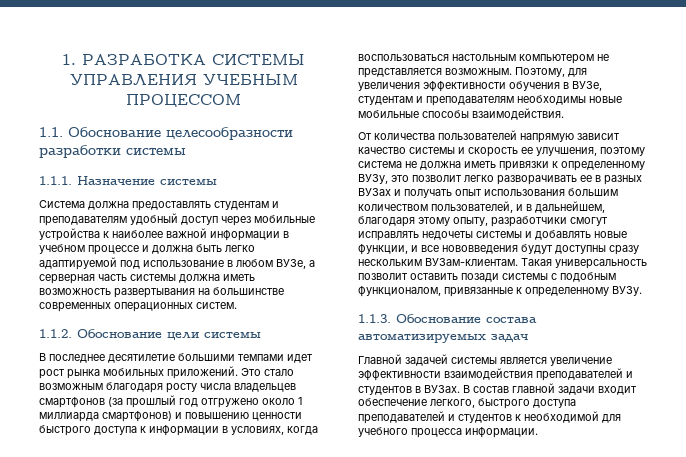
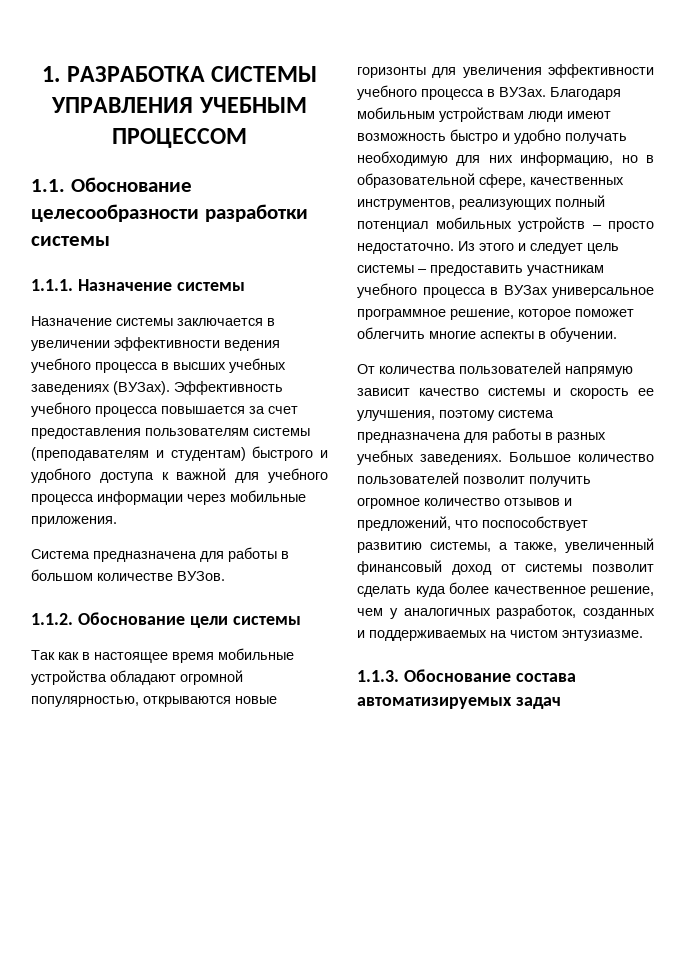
[39,200,279,211] [39,213,315,226] [39,228,289,241] [39,244,255,255] [39,257,315,270] [39,274,255,284] [39,287,284,298] [39,302,237,312] [39,329,261,340] [39,353,313,363] [39,366,294,379] [39,382,296,393] [39,395,302,408] [39,411,302,422] [39,425,318,436] [358,54,609,64] [358,67,587,78] [358,81,602,92] [358,95,622,106] [358,108,564,120] Система должна предоставлять студентам и преподавателям удобный доступ через мобильные устройства к наиболее важной информации в учебном процессе и должна быть легко адаптируемой под использование в любом ВУЗе, а серверная часть системы должна иметь возможность развертывания на большинстве современных операционных систем. // 1.1.2. Обоснование цели системы // В последнее десятилетие большими темпами идет рост рынка мобильных приложений. Это стало возможным благодаря росту числа владельцев смартфонов (за прошлый год отгружено около 1 миллиарда смартфонов) и повышению ценности быстрого доступа к информации в условиях, когда воспользоваться настольным компьютером не представляется возможным. Поэтому, для увеличения эффективности обучения в ВУЗе, студентам и преподавателям необходимы новые мобильные способы взаимодействия. -> [31,316,275,326] [31,337,280,351] [31,358,286,373] [31,381,283,395] [31,402,298,417] [31,428,310,439] [31,446,328,461] [31,468,328,483] [31,490,306,505] [31,516,117,527] [31,547,289,562] [31,569,225,581] [31,612,301,628] [31,648,294,663] [31,670,243,685] [31,696,277,707] [357,64,654,78] [357,85,621,100] [357,107,611,122] [357,129,627,144] [357,151,654,166] [357,173,624,188] [357,195,605,210] [357,217,654,232] [357,241,619,254] [357,265,604,276] [357,283,654,298] [357,309,634,320] [357,327,617,342] Назначение системы заключается в увеличении эффективности ведения учебного процесса в высших учебных заведениях (ВУЗах). Эффективность учебного процесса повышается за счет предоставления пользователям системы (преподавателям и студентам) быстрого и удобного доступа к важной для учебного процесса информации через мобильные приложения. // Система предназначена для работы в большом количестве ВУЗов. // 1.1.2. Обоснование цели системы // Так как в настоящее время мобильные устройства обладают огромной популярностью, открываются новые горизонты для увеличения эффективности учебного процесса в ВУЗах. Благодаря мобильным устройствам люди имеют возможность быстро и удобно получать необходимую для них информацию, но в образовательной сфере, качественных инструментов, реализующих полный потенциал мобильных устройств – просто недостаточно. Из этого и следует цель системы – предоставить участникам учебного процесса в ВУЗах универсальное программное решение, которое поможет облегчить многие аспекты в обучении.
[405,161,645,171] [358,174,642,185] [358,188,618,198] [358,201,605,213] [358,216,608,227] [358,230,627,241] [358,244,639,255] [358,258,647,269] [358,272,616,282] [358,286,642,297] не должна иметь привязки к определенному ВУЗу, это позволит легко разворачивать ее в разных ВУЗах и получать опыт использования большим количеством пользователей, и в дальнейшем, благодаря этому опыту, разработчики смогут исправлять недочеты системы и добавлять новые функции, и все нововведения будут доступны сразу нескольким ВУЗам-клиентам. Такая универсальность позволит оставить позади системы с подобным функционалом, привязанные к определенному ВУЗу. -> [357,428,606,443] [357,450,654,465] [357,472,591,487] [357,498,572,509] [357,516,588,531] [357,538,654,553] [357,560,654,575] [357,582,654,597] [357,604,655,619] [357,630,643,641] предназначена для работы в разных учебных заведениях. Большое количество пользователей позволит получить огромное количество отзывов и предложений, что поспособствует развитию системы, а также, увеличенный финансовый доход от системы позволит сделать куда более качественное решение, чем у аналогичных разработок, созданных и поддерживаемых на чистом энтузиазме.
[358,354,612,366] [358,368,633,381] [358,383,637,395] [358,398,576,409] [358,411,621,424] [358,427,538,438] // Главной задачей системы является увеличение эффективности взаимодействия преподавателей и студентов в ВУЗах. В состав главной задачи входит обеспечение легкого, быстрого доступа преподавателей и студентов к необходимой для учебного процесса информации. -> (561, 703) none

